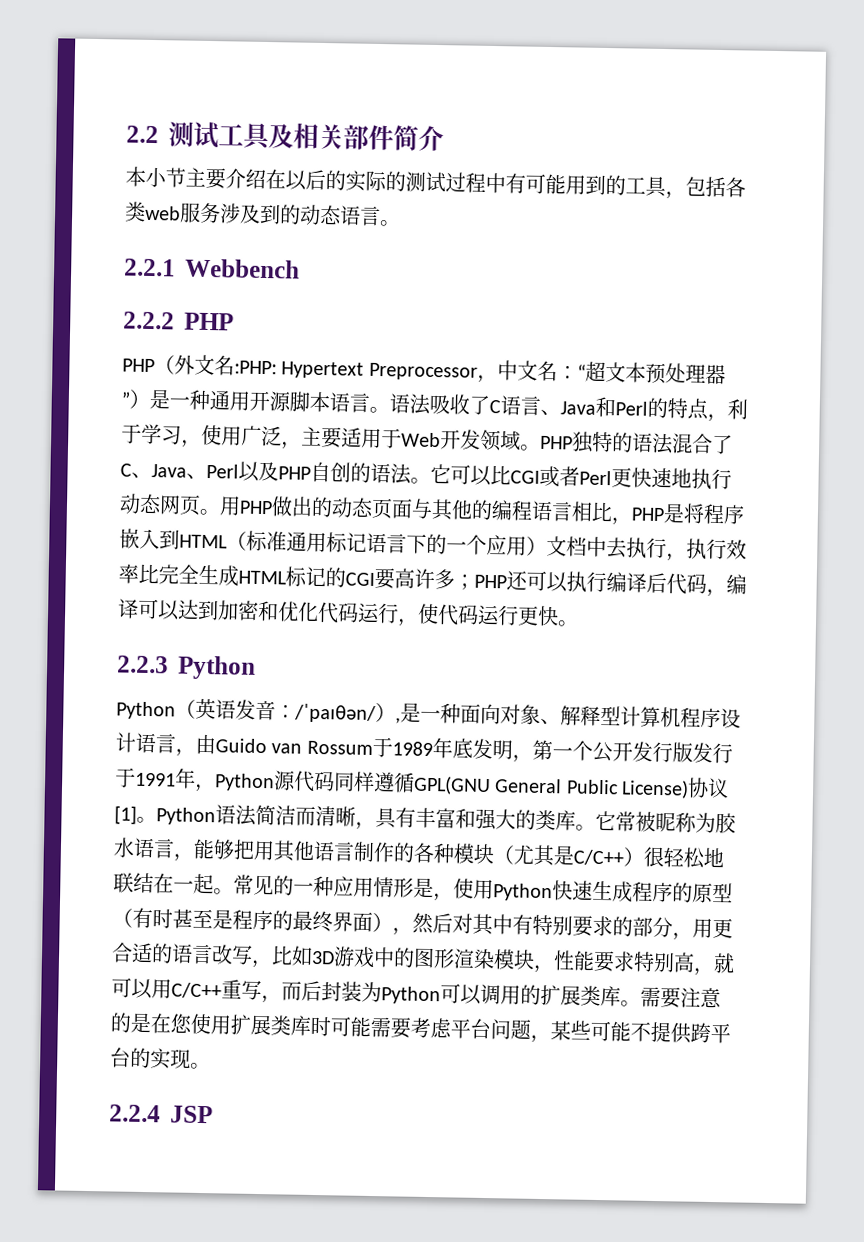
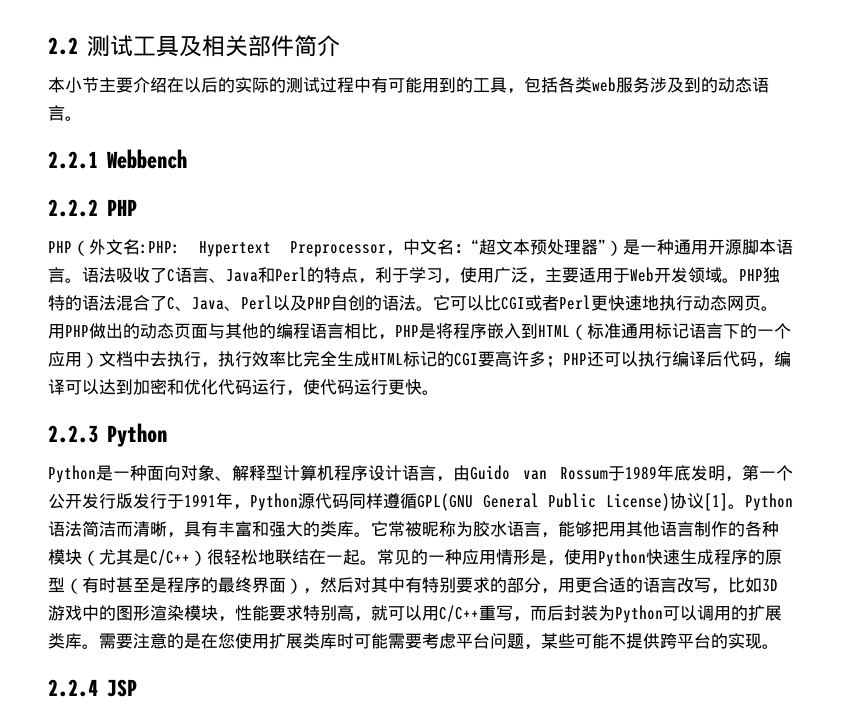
[175,698,401,724] （英语发音：/ˈpaɪθən/）, -> (96, 474) none

